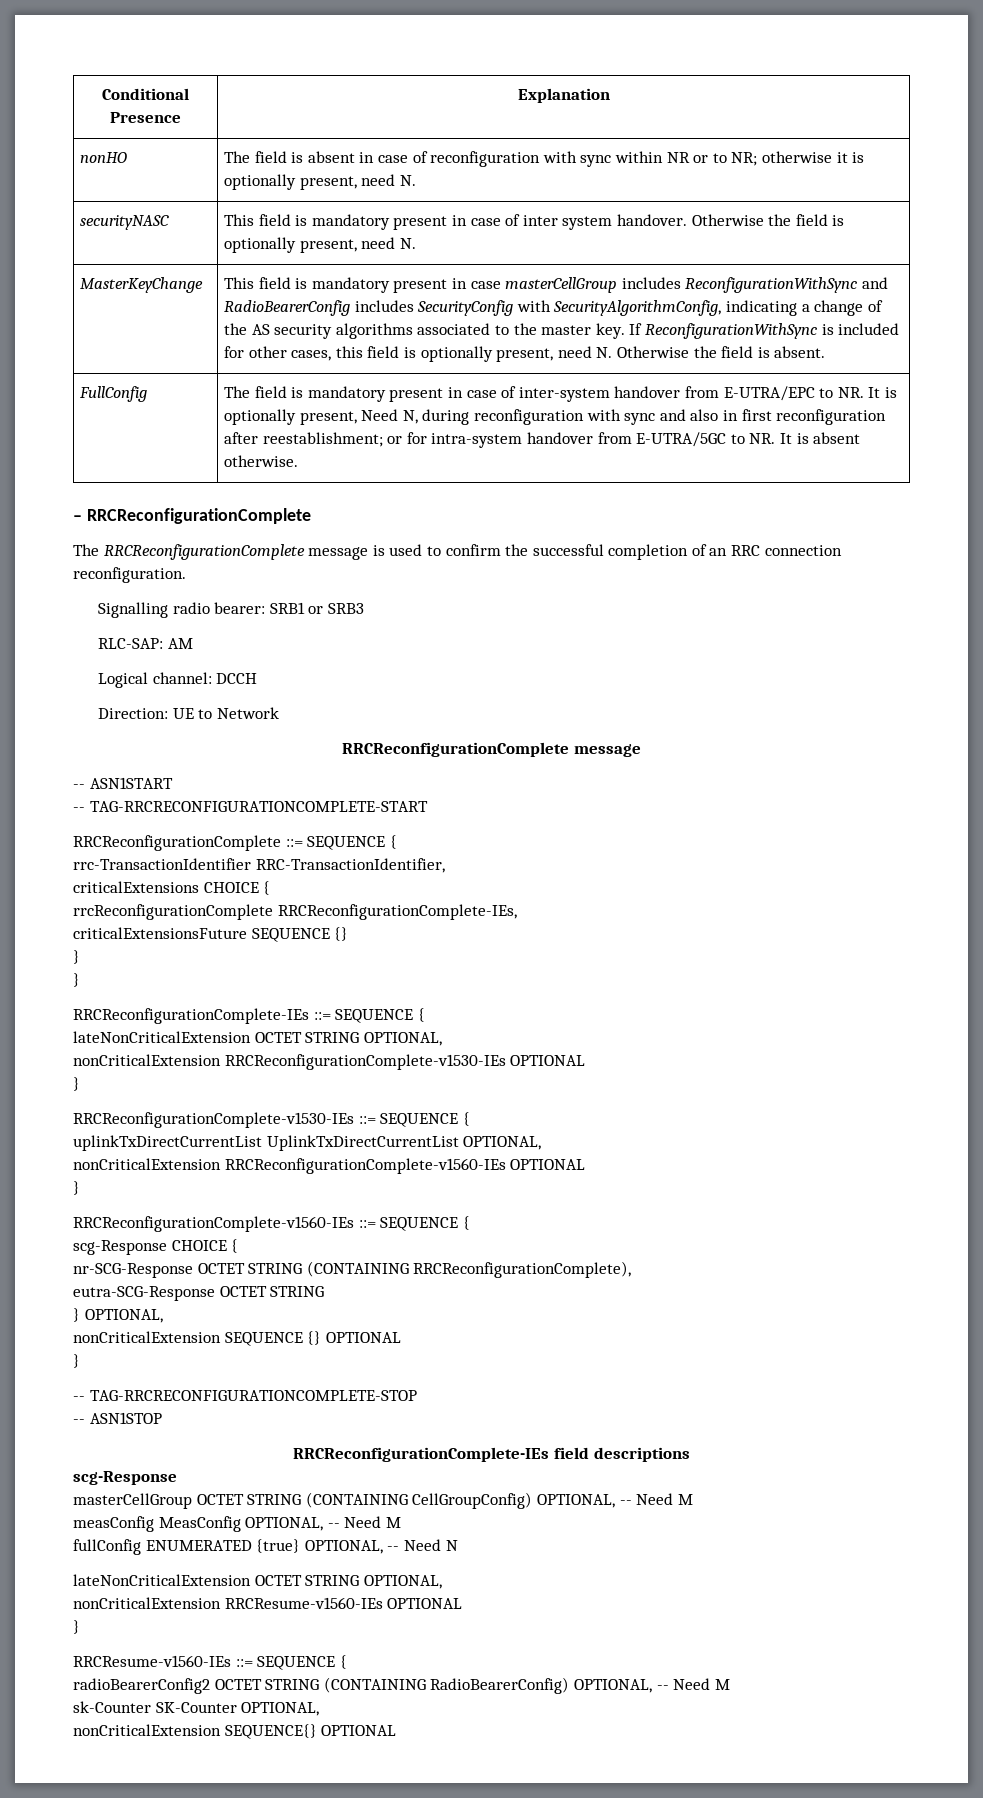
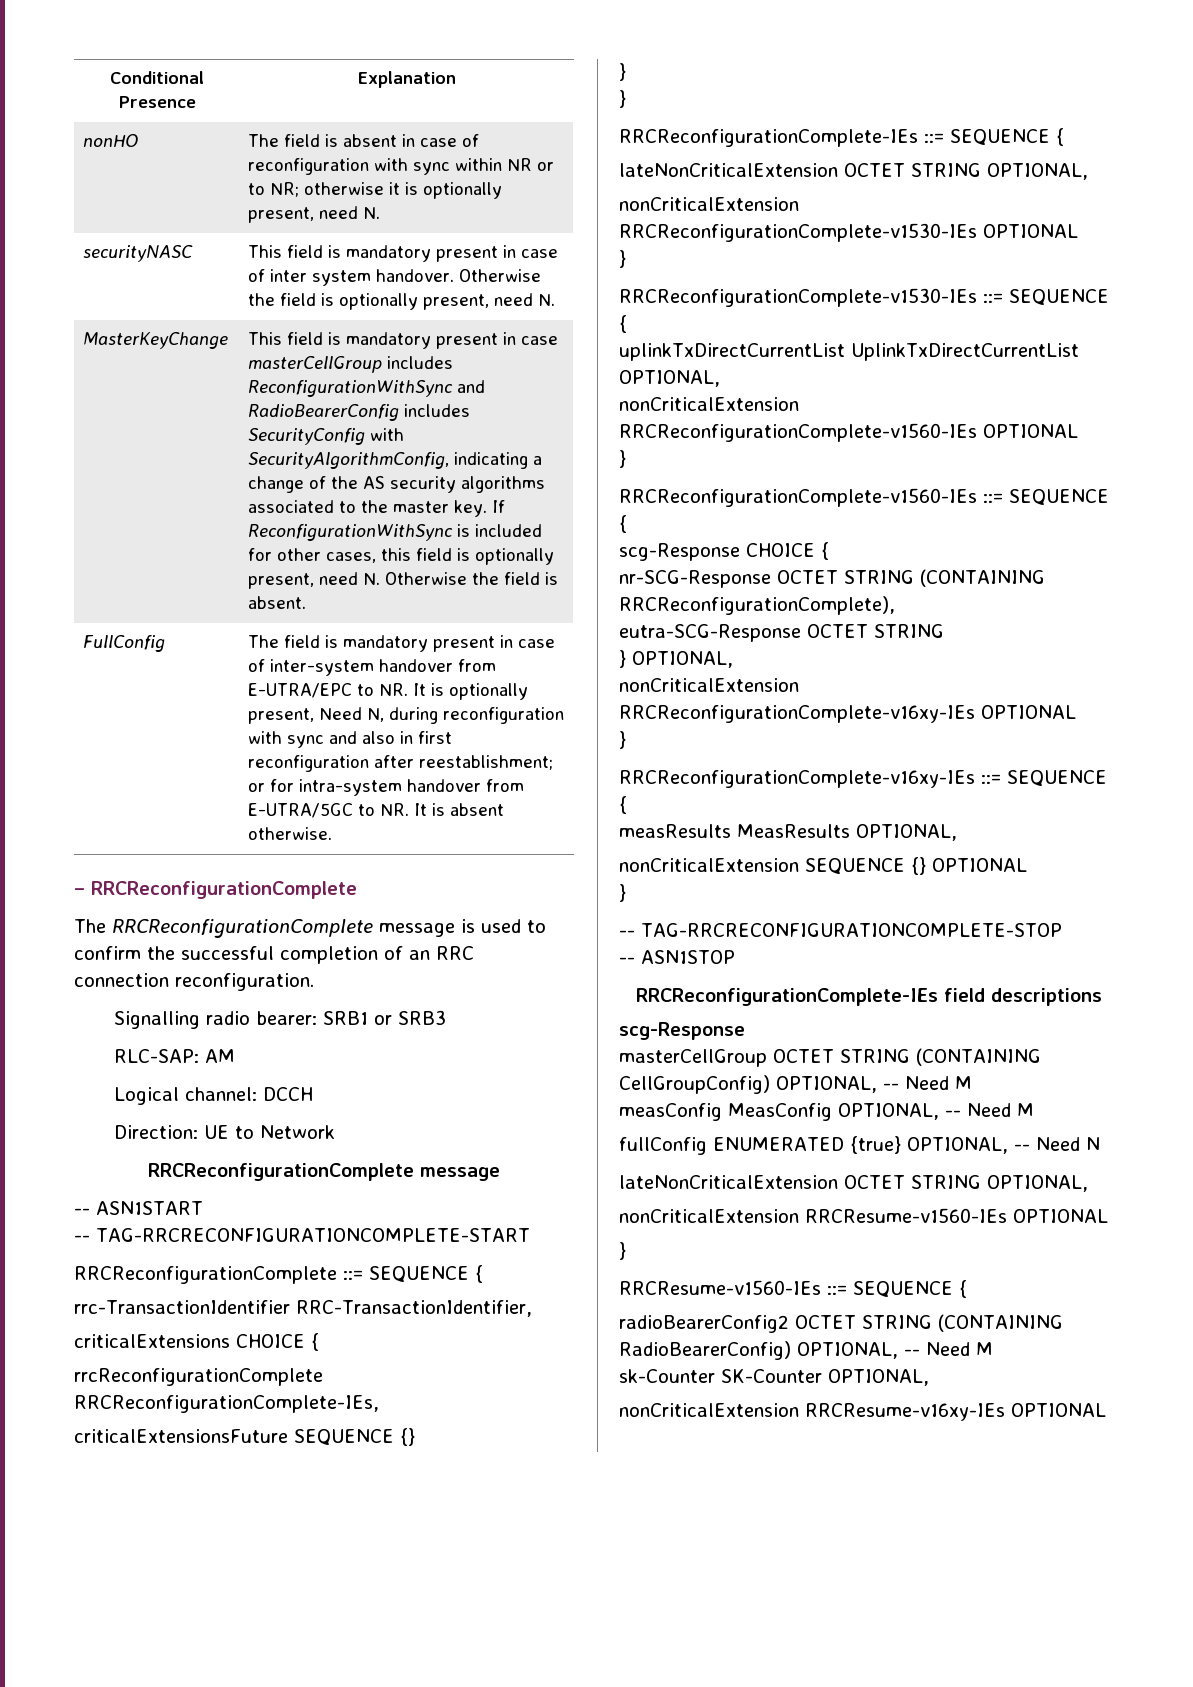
(163, 1316) none -> [619,678,799,692] [619,705,1076,723] [619,731,626,749] [619,770,1107,788] [619,796,627,814] [619,824,957,841] // nonCriticalExtension RRCReconfigurationComplete-v16xy-IEs OPTIONAL // } // RRCReconfigurationComplete-v16xy-IEs ::= SEQUENCE { // measResults MeasResults OPTIONAL,
[224,1724,317,1739] SEQUENCE{} -> [805,1403,1005,1421] RRCResume-v16xy-IEs

